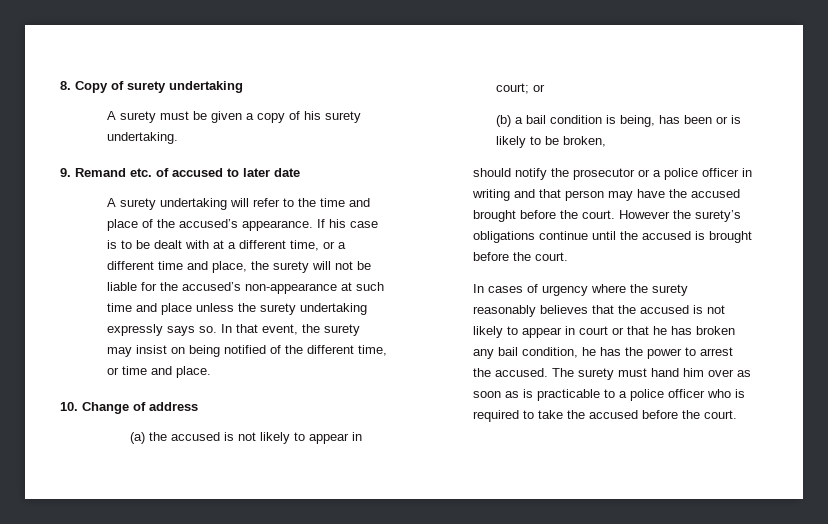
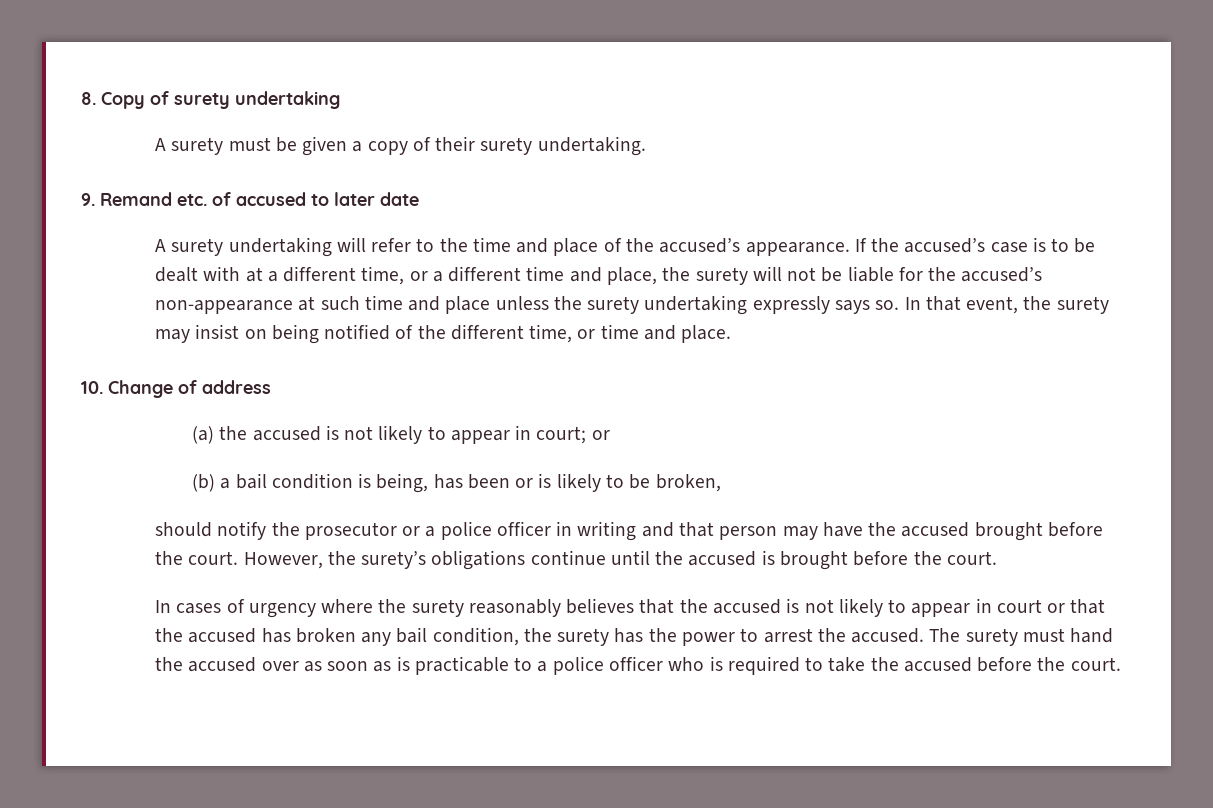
[303,111,321,120] his -> [435,136,476,151] their
[328,219,346,228] his -> [871,238,986,253] the accused’s
[618,210,670,219] However -> [243,552,323,569] However,
[652,326,667,335] he -> [155,628,257,643] the accused
[581,347,596,356] he -> [523,628,610,646] the surety
[682,368,704,377] him -> [155,657,257,672] the accused

